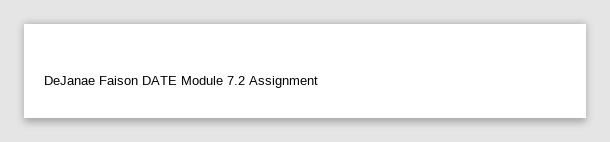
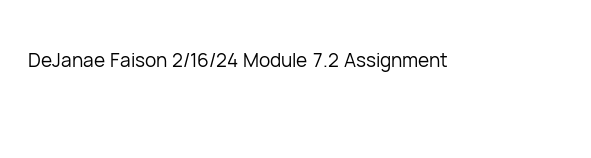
[142,76,177,85] DATE -> [172,53,239,67] 2/16/24

